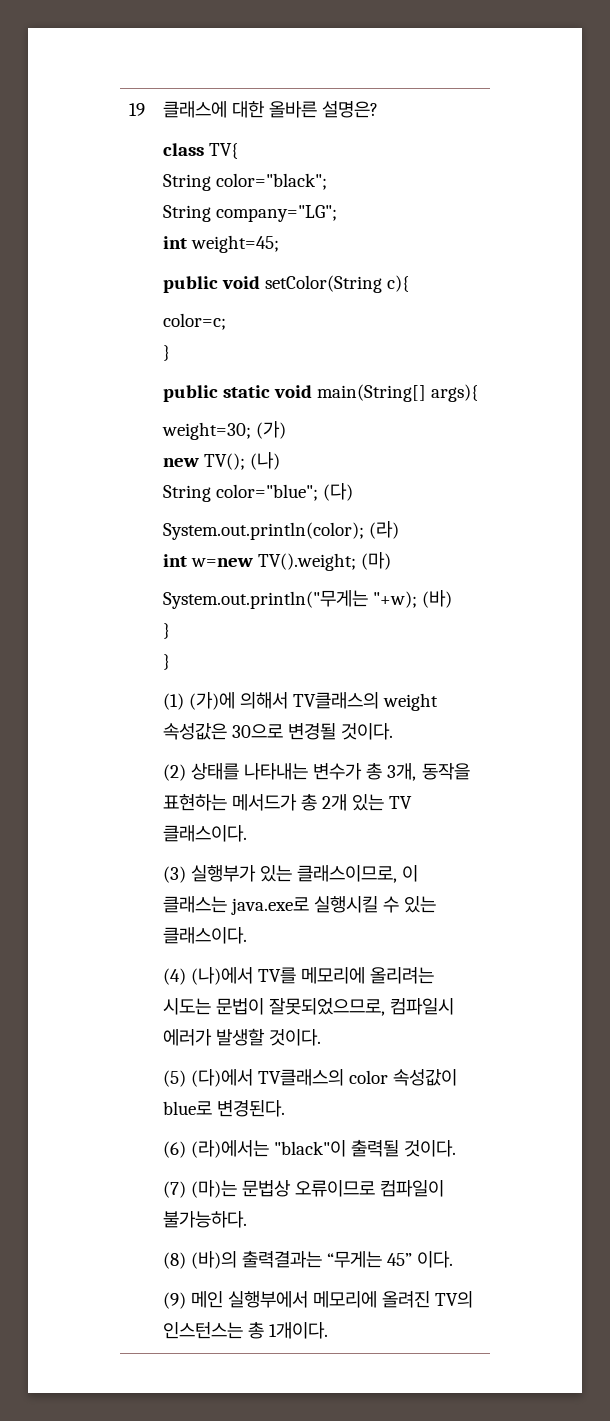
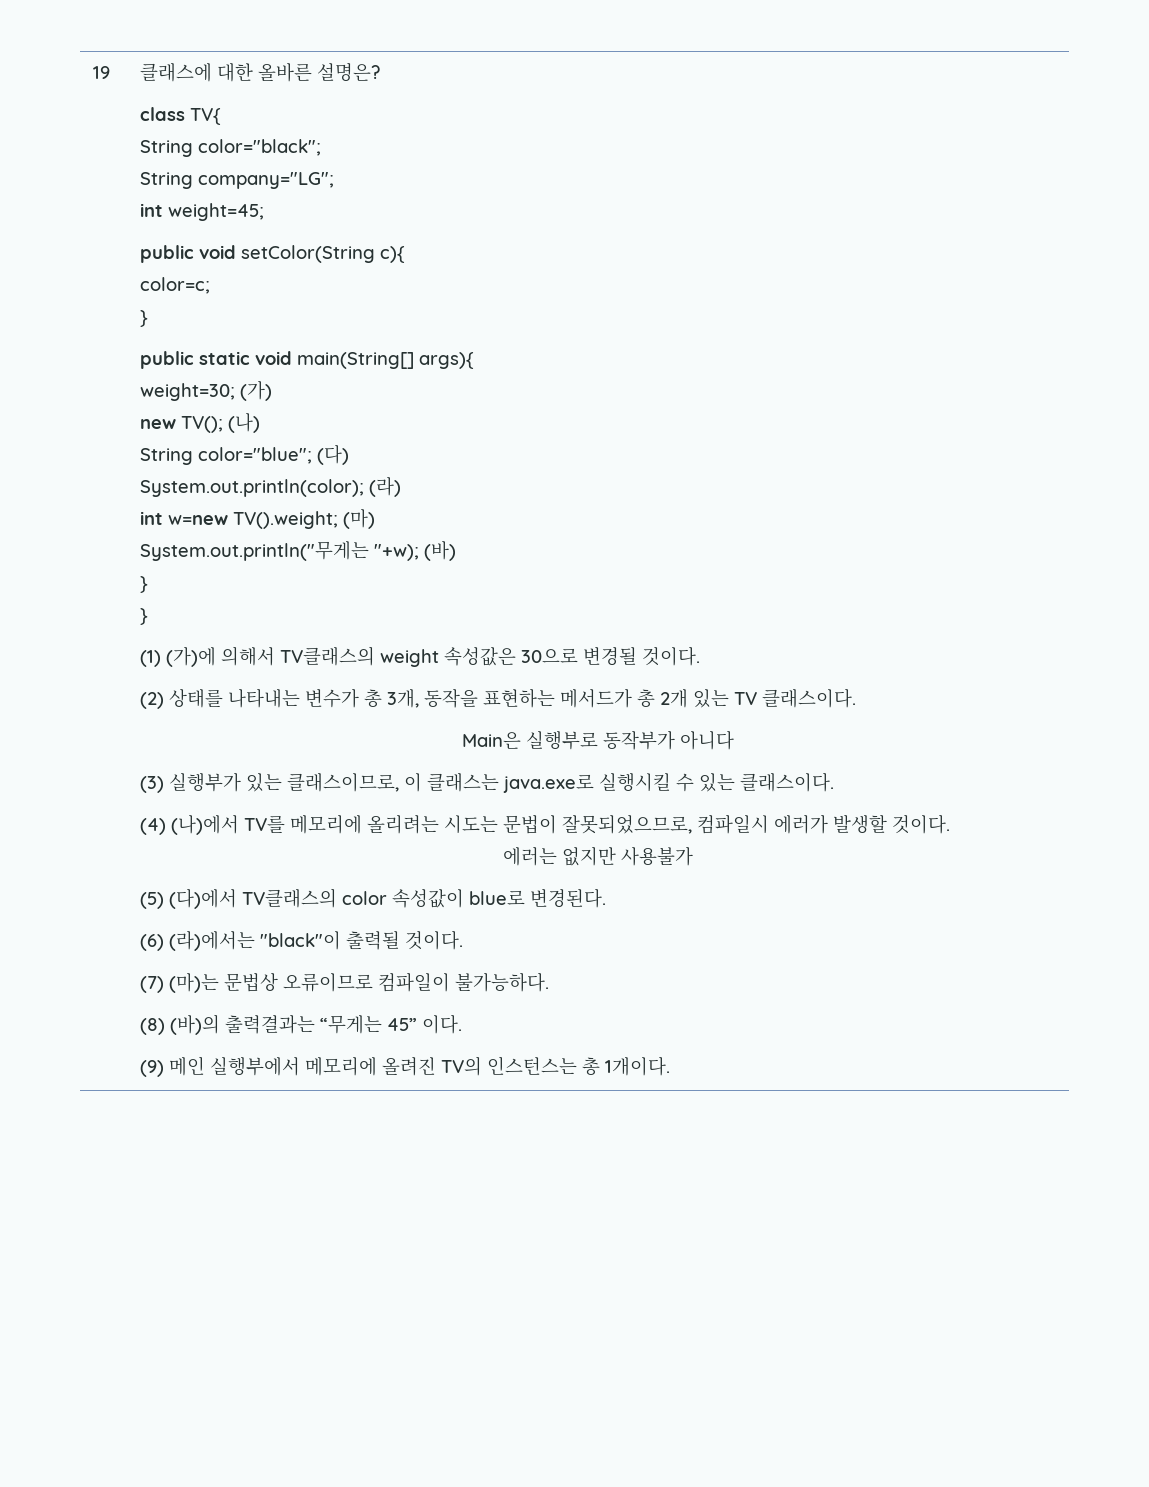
(247, 833) none -> [462,730,734,750] // Main은 실행부로 동작부가 아니다
(322, 1037) none -> [503,846,693,866] // 에러는 없지만 사용불가

